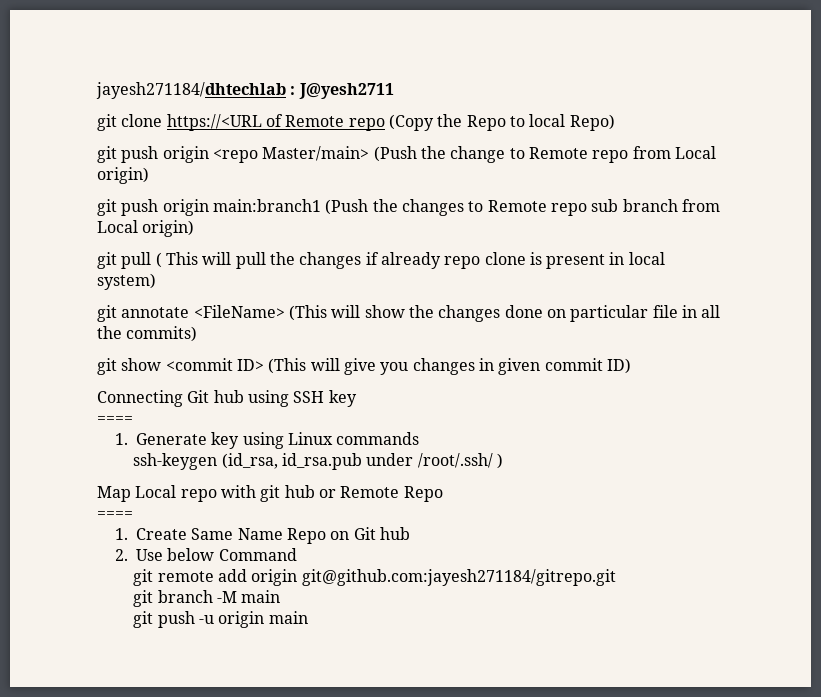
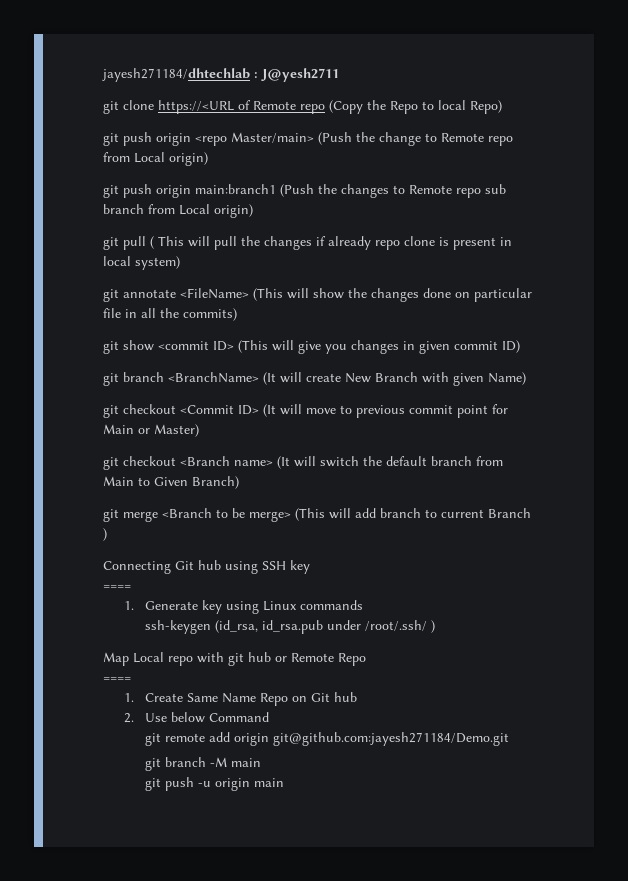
(631, 366) none -> [103,372,526,386] [103,404,508,418] [103,424,199,437] [103,456,503,470] [103,476,239,489] [103,508,531,522] [103,528,107,541] // git branch <BranchName> (It will create New Branch with given Name) // git checkout <Commit ID> (It will move to previous commit point for Main or Master) // git checkout <Branch name> (It will switch the default branch from Main to Given Branch) // git merge <Branch to be merge> (This will add branch to current Branch )
[301,569,616,586] git@github.com:jayesh271184/gitrepo.git -> [273,732,510,746] git@github.com:jayesh271184/Demo.git

